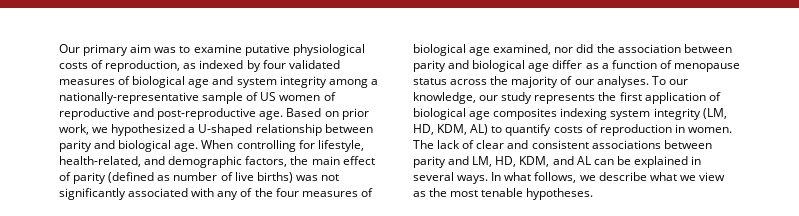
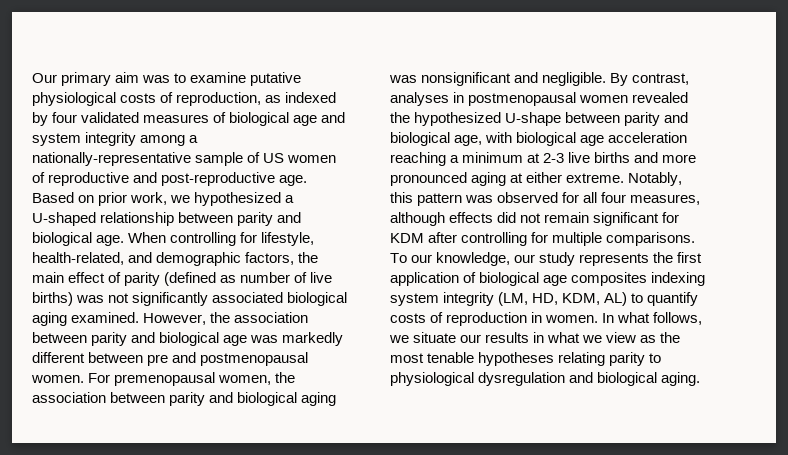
[191,188,373,200] [413,44,594,56] with any of the four measures of biological age examined, nor did -> [287,292,348,306] [32,312,207,326] biological aging examined. However,
[552,60,740,72] [413,76,649,88] differ as a function of menopause status across the majority of our analyses. -> [250,332,344,346] [32,352,309,366] [31,372,296,386] [32,392,337,406] [389,72,690,86] [390,92,689,106] [390,112,689,126] [390,132,688,146] [390,152,697,166] [390,172,683,186] [390,192,701,206] [390,212,680,226] [390,232,696,246] was markedly different between pre and postmenopausal women. For premenopausal women, the association between parity and biological aging was nonsignificant and negligible. By contrast, analyses in postmenopausal women revealed the hypothesized U-shape between parity and biological age, with biological age acceleration reaching a minimum at 2-3 live births and more pronounced aging at either extreme. Notably, this pattern was observed for all four measures, although effects did not remain significant for KDM after controlling for multiple comparisons.
[413,140,712,149] [413,156,702,168] [413,172,647,184] The lack of clear and consistent associations between parity and LM, HD, KDM, and AL can be explained in several ways. In what follows, we describe -> [602,312,703,325] [389,332,545,343] In what follows, we situate our results in
[526,188,594,200] hypotheses. -> [478,352,662,366] [390,372,701,386] hypotheses relating parity to physiological dysregulation and biological aging.

